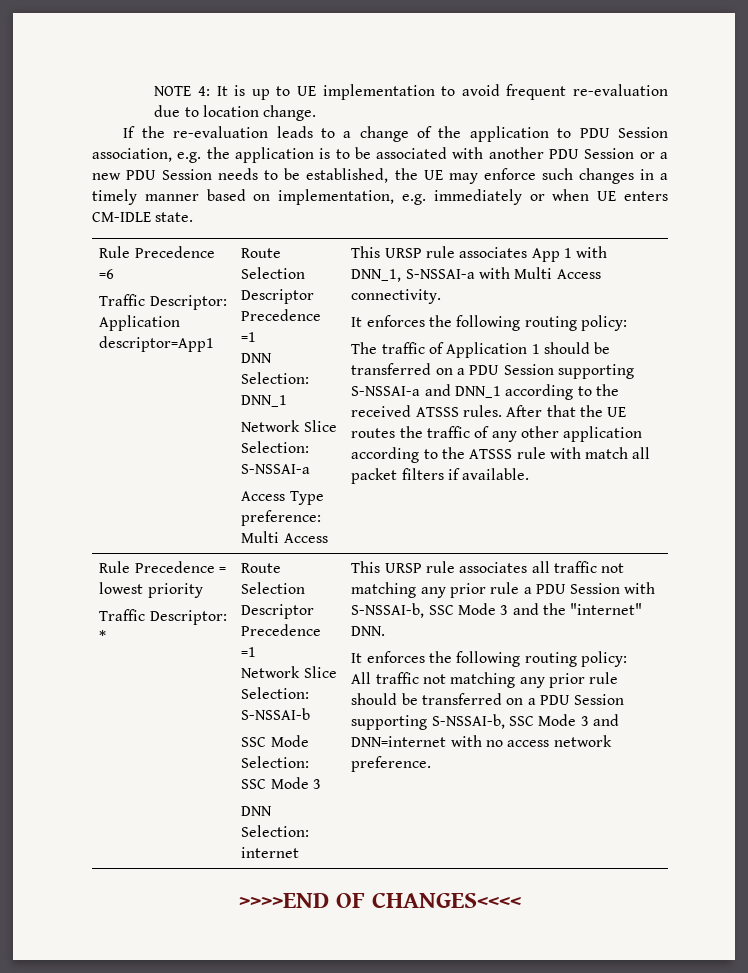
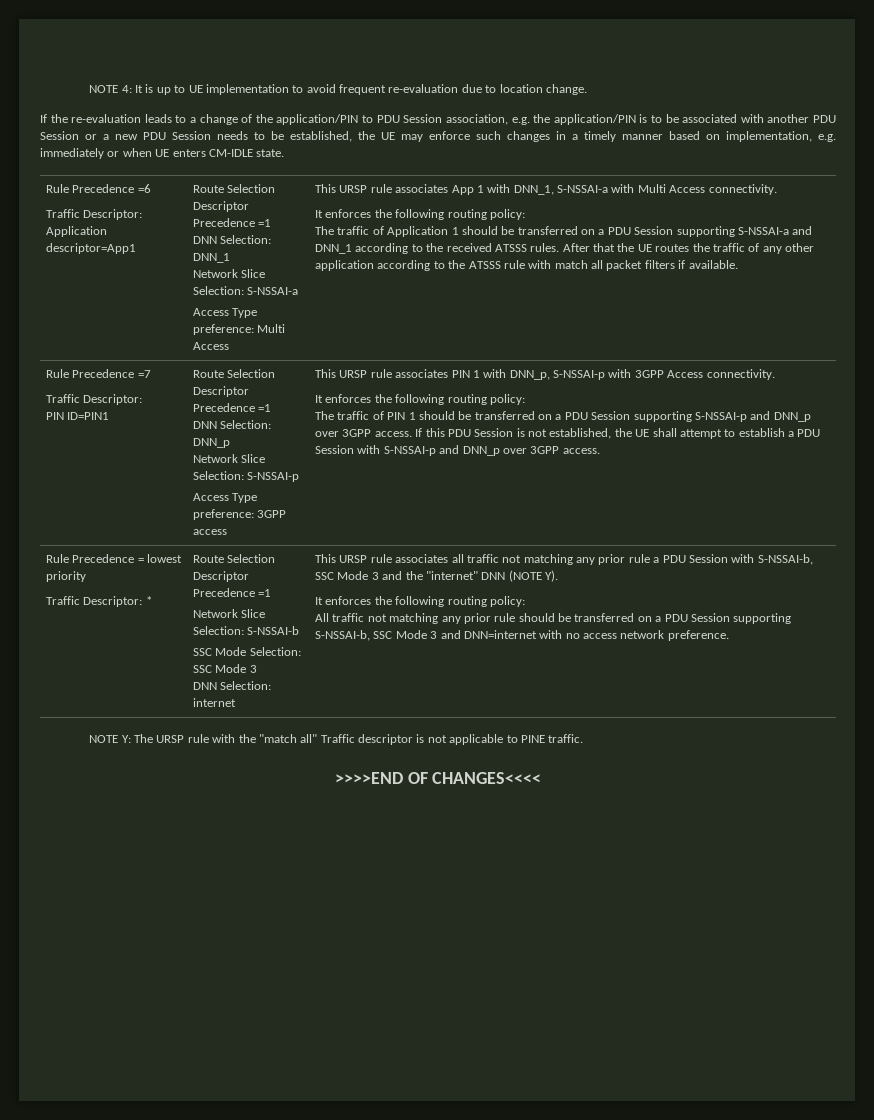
[469,126,549,142] application -> [276,114,359,125] application/PIN
[234,147,314,163] application -> [553,114,636,125] application/PIN
(530, 474) none -> [46,369,151,378] [46,394,143,405] [46,412,110,420] [193,369,276,378] [193,386,250,397] [193,403,272,412] [193,420,272,429] [193,438,231,448] [193,454,266,463] [193,471,300,482] [193,493,258,503] [193,509,287,520] [193,529,228,535] [315,369,775,380] [315,394,525,405] [315,411,811,422] [315,428,821,439] [315,445,600,456] // Rule Precedence =7 // Traffic Descriptor: // PIN ID=PIN1 | Route Selection Descriptor Precedence =1 // DNN Selection: DNN_p // Network Slice Selection: S-NSSAI-p // Access Type preference: 3GPP access | This URSP rule associates PIN 1 with DNN_p, S-NSSAI-p with 3GPP Access connectivity. // It enforces the following routing policy: // The traffic of PIN 1 should be transferred on a PDU Session supporting S-NSSAI-p and DNN_p over 3GPP access. If this PDU Session is not established, the UE shall attempt to establish a PDU Session with S-NSSAI-p and DNN_p over 3GPP access.
[351,626,386,636] DNN. -> [481,570,559,582] DNN (NOTE Y).
(432, 764) none -> [89,734,584,745] // NOTE Y: The URSP rule with the "match all" Traffic descriptor is not applicable to PINE traffic.

